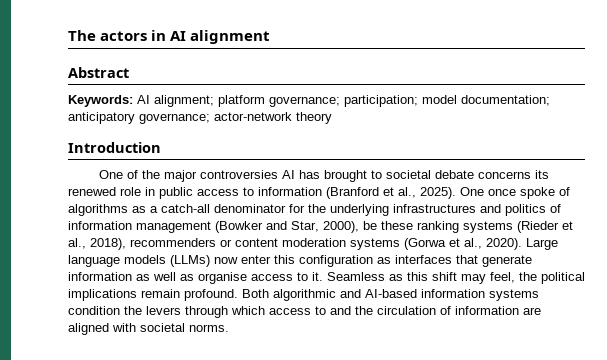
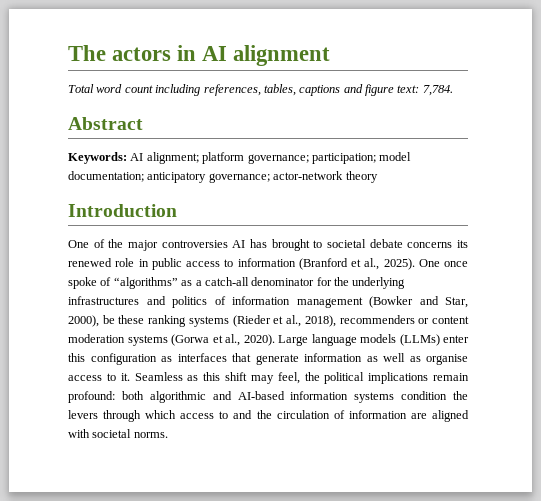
(271, 37) none -> [68,84,453,96] // Total word count including references, tables, captions and figure text: 7,784.
[68,204,128,216] algorithms -> [113,277,178,289] “algorithms”
[214,257,238,264] now -> (440, 340) none
[184,289,269,301] profound. Both -> [68,391,144,403] profound: both

